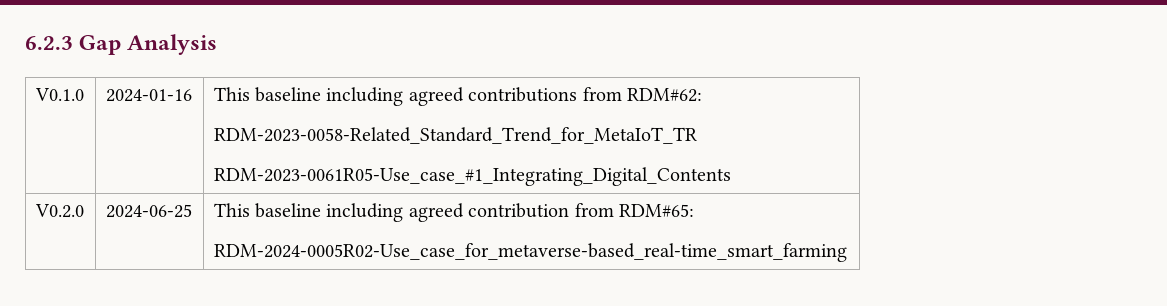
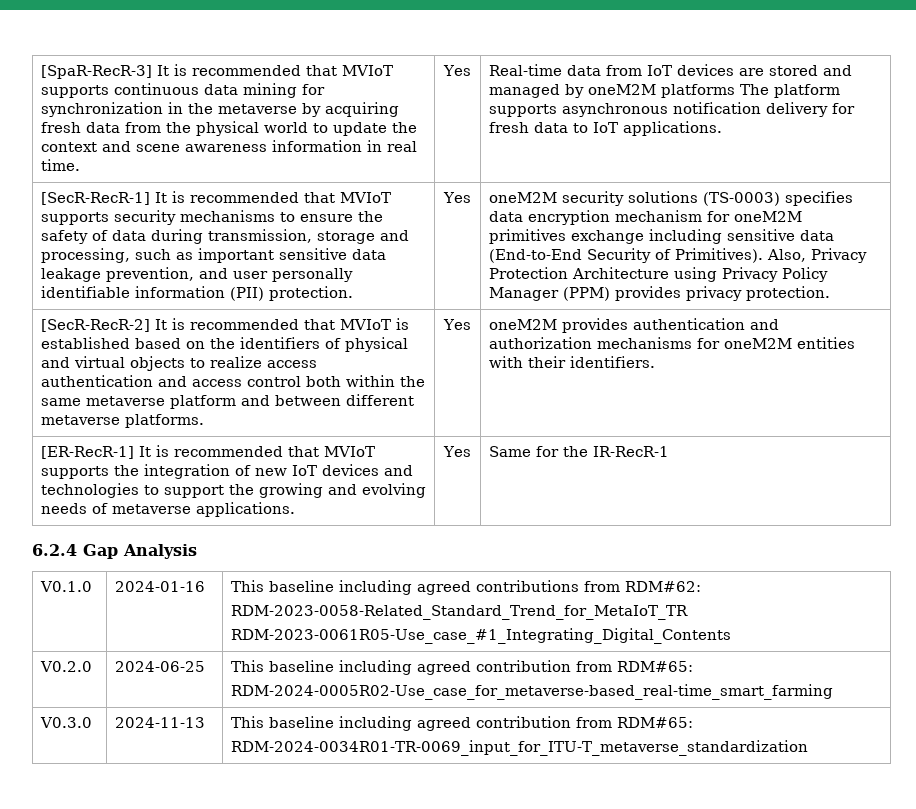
[25,36,73,50] 6.2.3 -> [40,64,393,79] [40,83,325,98] [40,102,399,117] [40,121,417,136] [40,140,417,152] [40,159,80,171] [443,65,472,76] [488,64,852,76] [488,84,840,98] [488,102,855,117] [488,121,722,136] [40,191,391,205] [40,210,383,225] [40,229,409,244] [40,248,386,263] [40,267,353,282] [40,286,353,301] [443,192,472,203] [488,191,853,206] [488,210,802,225] [488,229,834,244] [488,248,867,263] [488,267,828,282] [488,286,830,301] [40,318,409,332] [40,337,408,352] [40,356,317,371] [40,375,425,387] [40,394,414,409] [40,414,204,428] [443,319,472,330] [488,318,779,333] [488,337,855,349] [488,356,655,368] [40,445,375,459] [40,464,413,479] [40,483,426,498] [40,502,295,517] [443,446,472,457] [488,446,669,457] [32,544,77,556] [SpaR-RecR-3] It is recommended that MVIoT supports continuous data mining for synchronization in the metaverse by acquiring fresh data from the physical world to update the context and scene awareness information in real time. | Yes | Real-time data from IoT devices are stored and managed by oneM2M platforms The platform supports asynchronous notification delivery for fresh data to IoT applications. // [SecR-RecR-1] It is recommended that MVIoT supports security mechanisms to ensure the safety of data during transmission, storage and processing, such as important sensitive data leakage prevention, and user personally identifiable information (PII) protection. | Yes | oneM2M security solutions (TS-0003) specifies data encryption mechanism for oneM2M primitives exchange including sensitive data (End-to-End Security of Primitives). Also, Privacy Protection Architecture using Privacy Policy Manager (PPM) provides privacy protection. // [SecR-RecR-2] It is recommended that MVIoT is established based on the identifiers of physical and virtual objects to realize access authentication and access control both within the same metaverse platform and between different metaverse platforms. | Yes | oneM2M provides authentication and authorization mechanisms for oneM2M entities with their identifiers. // [ER-RecR-1] It is recommended that MVIoT supports the integration of new IoT devices and technologies to support the growing and evolving needs of metaverse applications. | Yes | Same for the IR-RecR-1 // 6.2.4
(847, 252) none -> [39,717,92,728] [114,717,205,728] [230,716,693,731] [230,740,808,756] // V0.3.0 | 2024-11-13 | This baseline including agreed contribution from RDM#65: // RDM-2024-0034R01-TR-0069_input_for_ITU-T_metaverse_standardization

